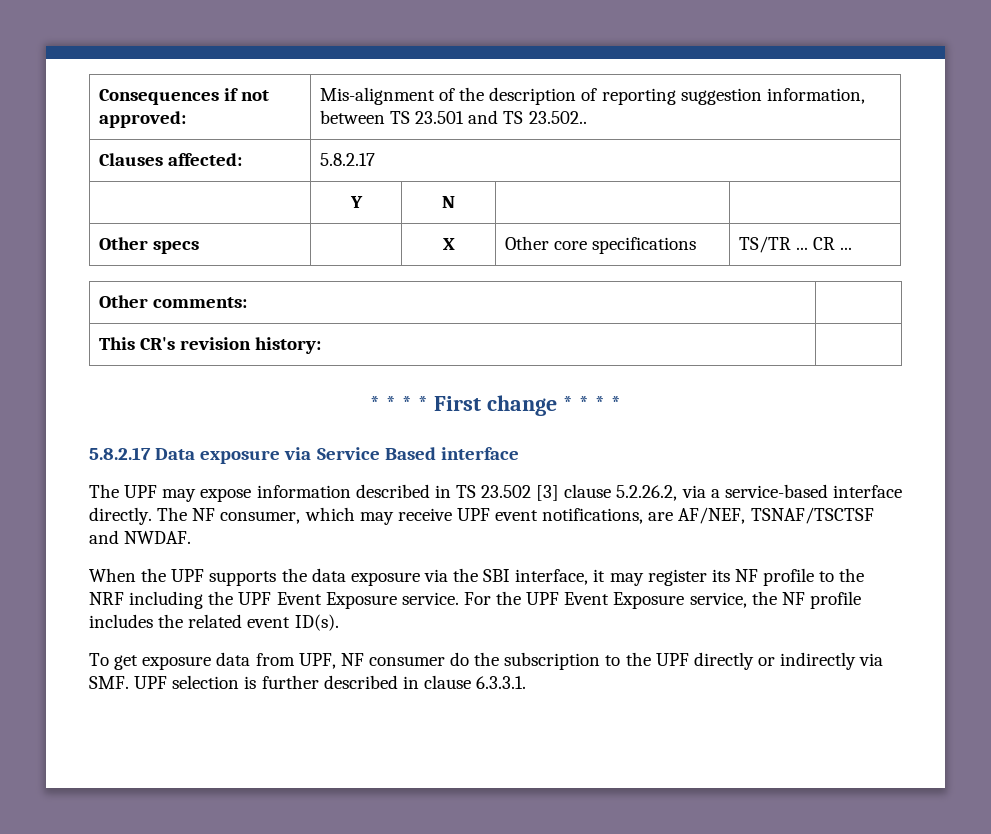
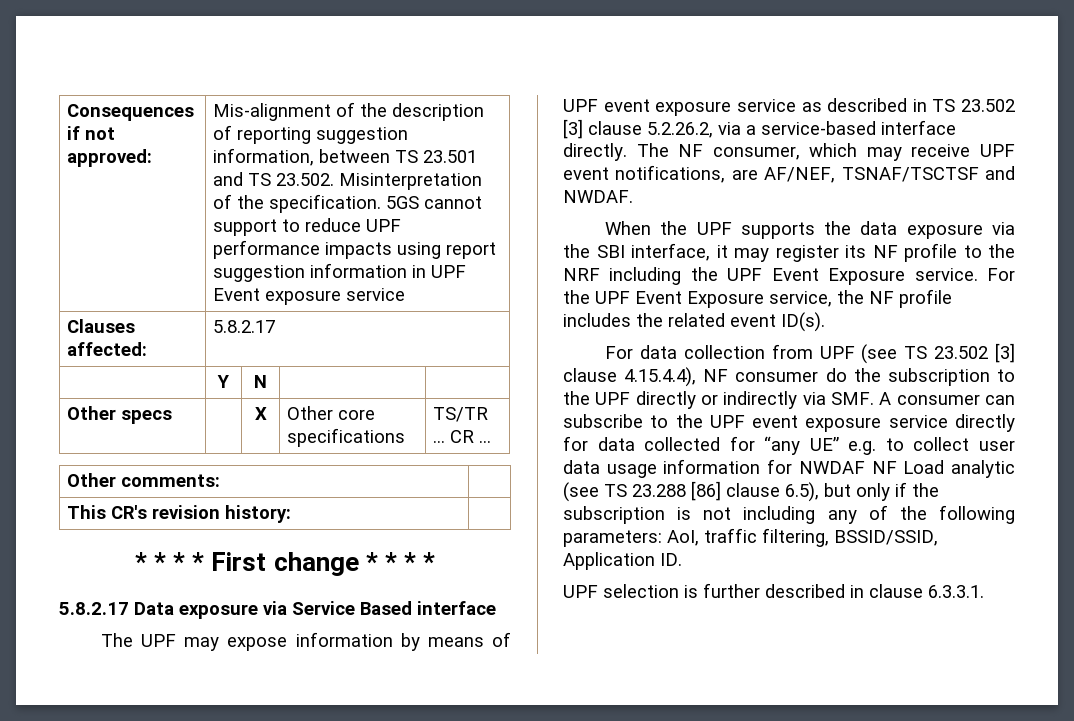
[528,111,587,124] 23.502.. -> [275,173,482,190] [212,194,482,213] [212,218,401,236] [212,240,496,259] [212,263,466,282] [212,288,405,305] 23.502. Misinterpretation of the specification. 5GS cannot support to reduce UPF performance impacts using report suggestion information in UPF Event exposure service
(351, 491) none -> [400,632,512,651] [563,99,822,116] by means of UPF event exposure service as
[89,652,336,670] To get exposure data from UPF, -> [605,343,1015,364] [563,367,697,387] For data collection from UPF (see TS 23.502 [3] clause 4.15.4.4),
(129, 682) none -> [879,392,1015,405] [563,414,1015,432] [563,436,1015,455] [563,459,1015,478] [563,481,939,502] [563,505,1015,524] [563,528,938,547] [563,552,682,570] A consumer can subscribe to the UPF event exposure service directly for data collected for “any UE” e.g. to collect user data usage information for NWDAF NF Load analytic (see TS 23.288 [86] clause 6.5), but only if the subscription is not including any of the following parameters: AoI, traffic filtering, BSSID/SSID, Application ID. //

